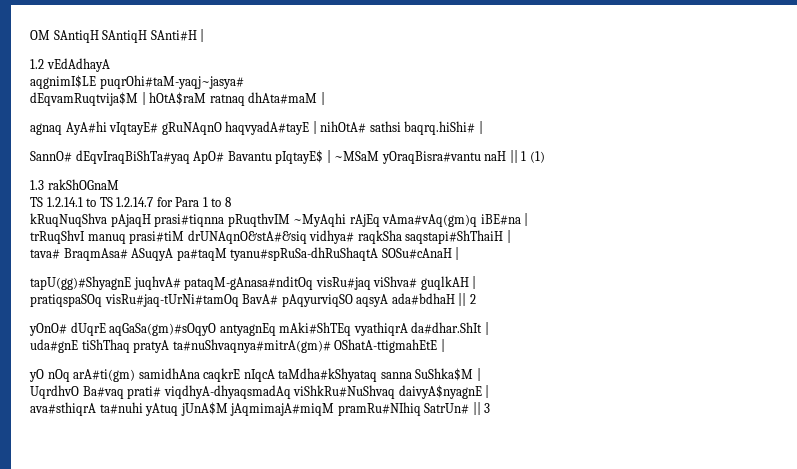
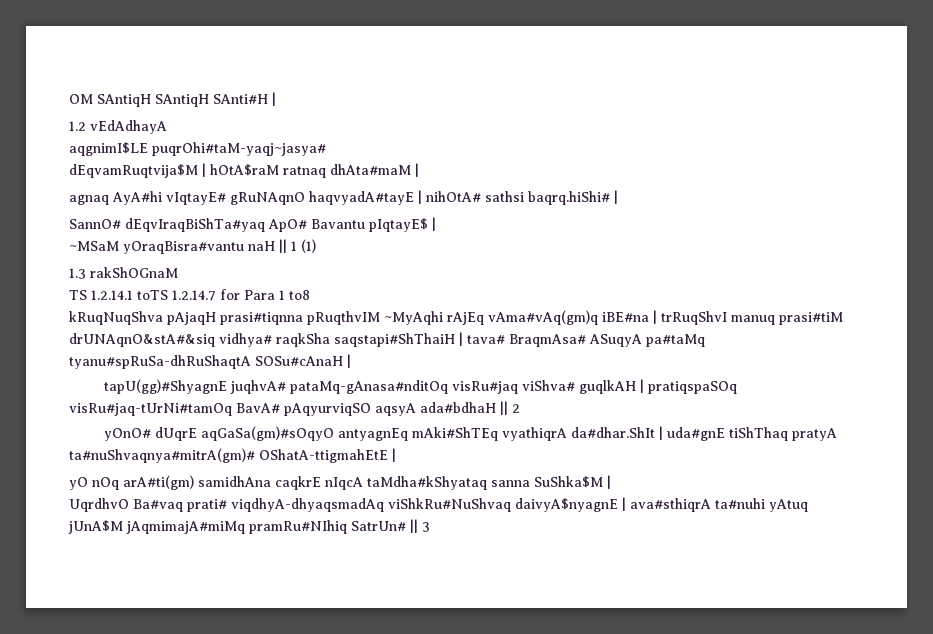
(331, 156) none -> (436, 224) //
[86,197,113,207] to TS -> [137,290,168,300] toTS
[211,197,231,207] to 8 -> [289,290,310,300] to8
(529, 219) // -> (657, 317) none
(511, 236) // -> (463, 339) none
[176,248,227,261] pa#taqM -> [646,334,705,347] pa#taMq
[184,276,314,290] pataqM-gAnasa#nditOq -> [290,380,449,394] pataMq-gAnasa#nditOq
(477, 282) // -> (645, 386) none
(489, 328) // -> (664, 433) none
(490, 391) // -> (626, 504) none
[230,403,335,416] jAqmimajA#miqM -> [126,521,245,534] jAqmimajA#miMq

